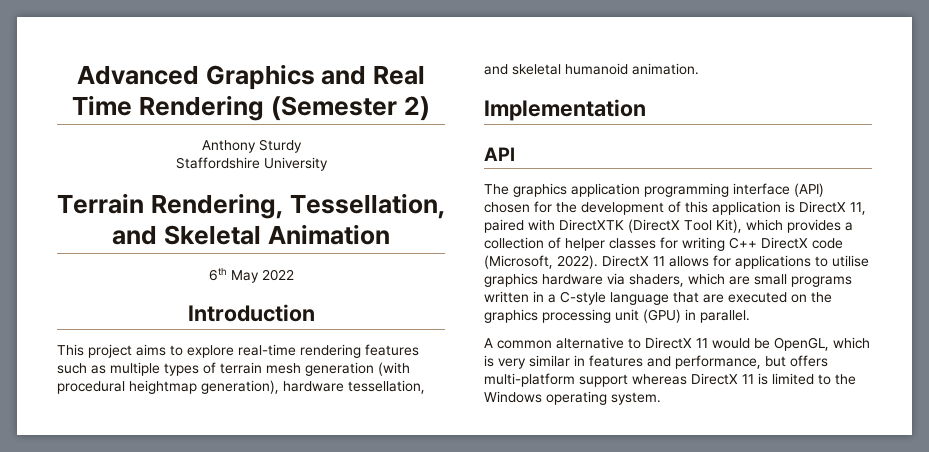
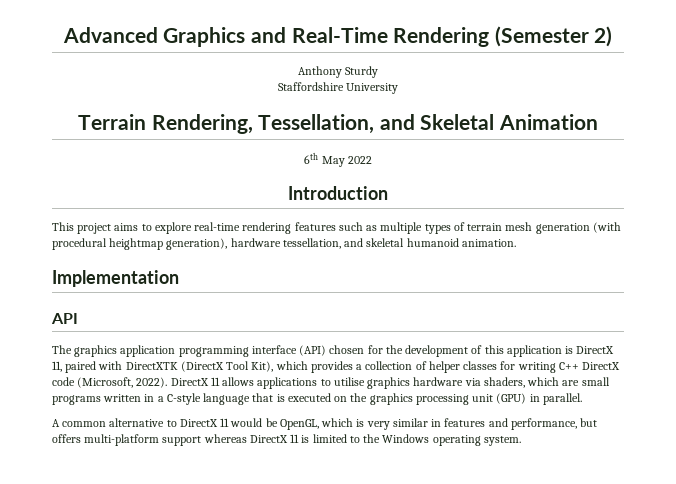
[373,65,426,85] [72,95,133,116] Real Time -> [291,27,388,43] Real-Time
[713,255,731,267] for -> (255, 381) none
[703,294,724,303] are -> [276,394,285,402] is

